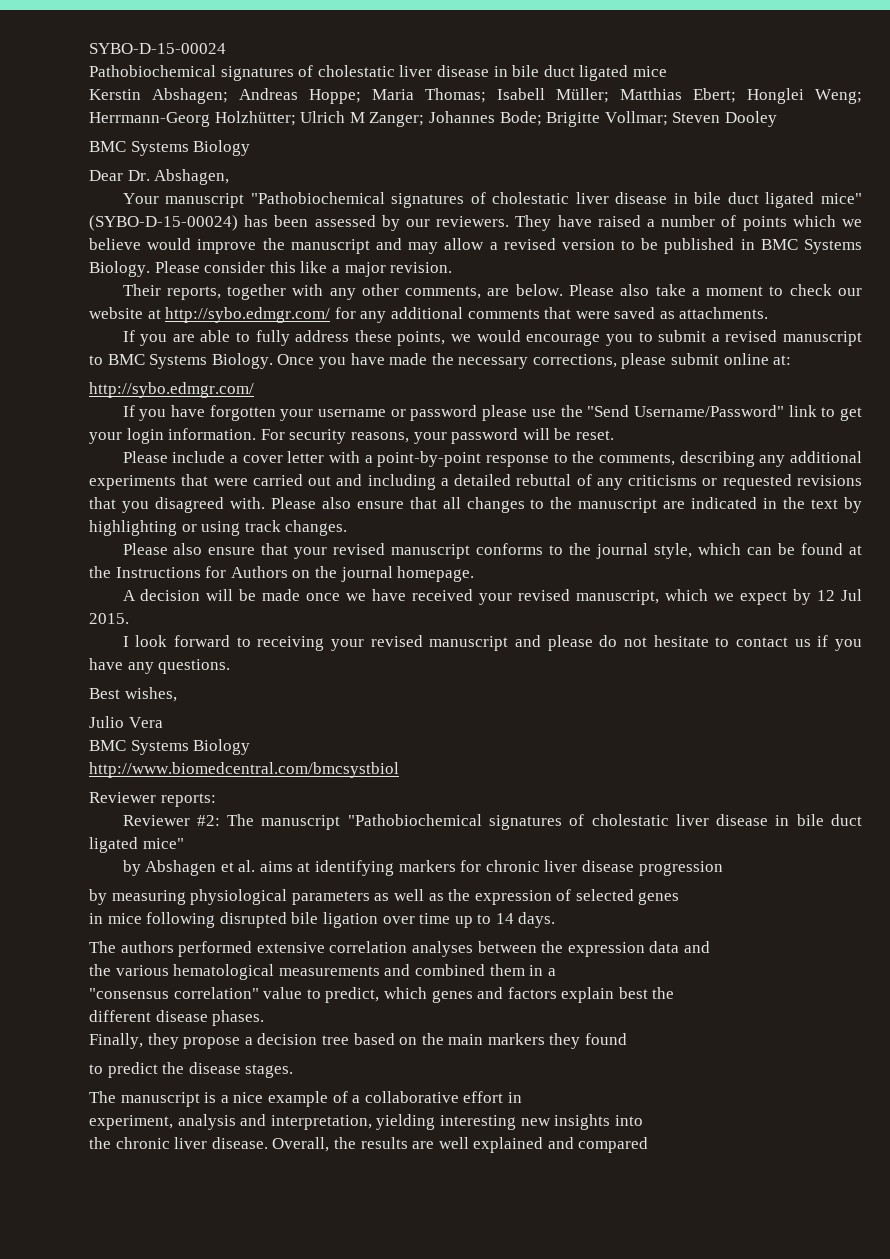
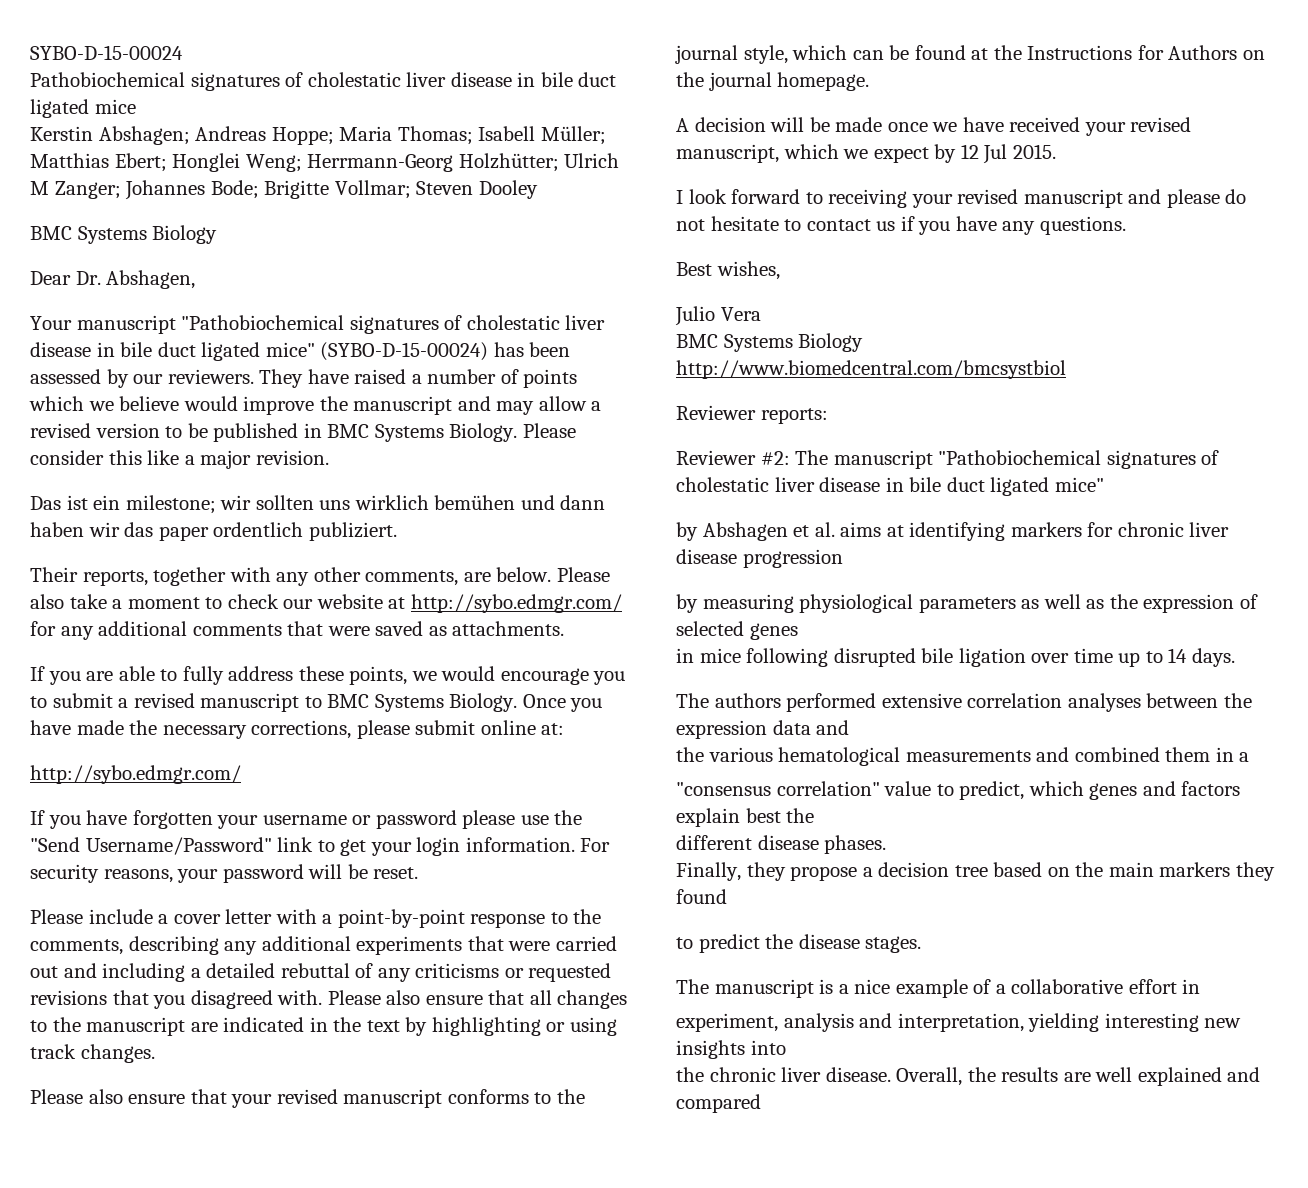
(453, 267) none -> [30,495,606,514] [30,522,397,541] // Das ist ein milestone; wir sollten uns wirklich bemühen und dann haben wir das paper ordentlich publiziert.

